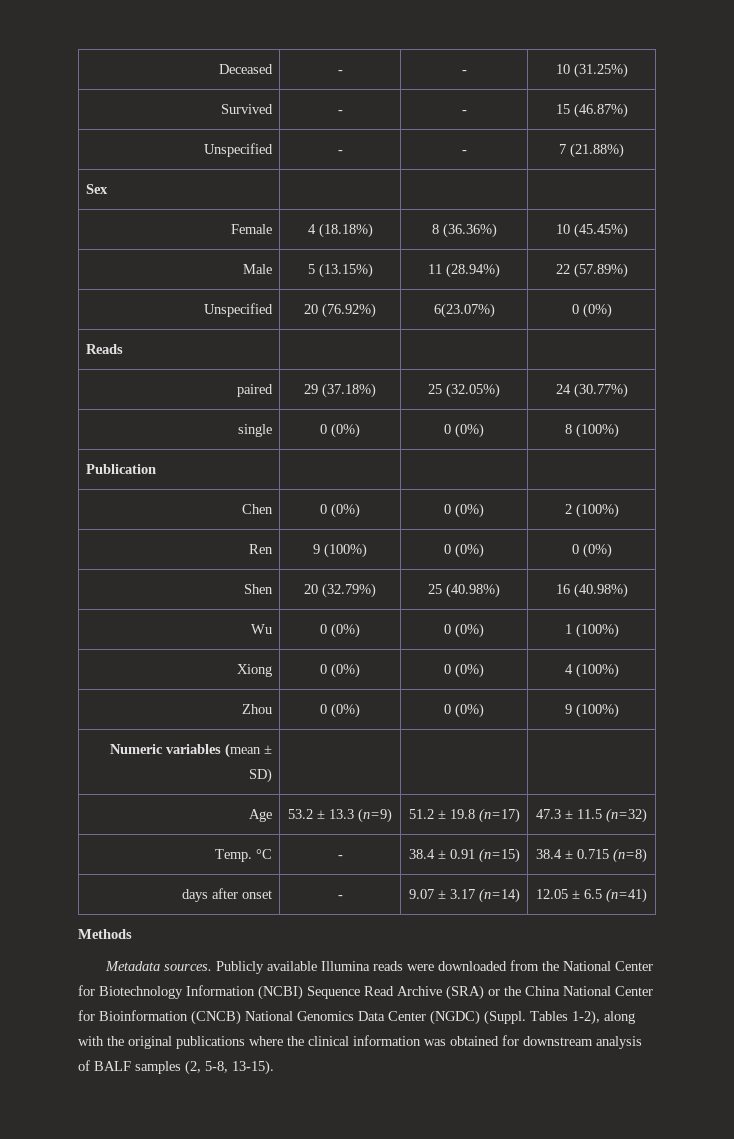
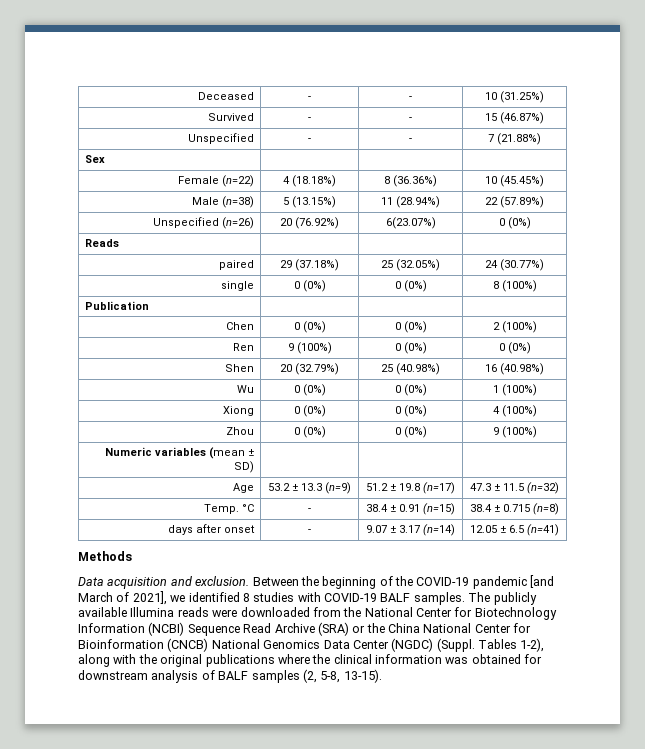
(272, 229) none -> [221,175,254,187] (n=22)
(272, 269) none -> [221,196,254,208] (n=38)
(273, 310) none -> [221,217,254,229] (n=26)
[104,961,264,974] Metadata sources. Publicly -> [78,575,555,589] [78,591,537,605] Data acquisition and exclusion. Between the beginning of the COVID-19 pandemic [and March of 2021], we identified 8 studies with COVID-19 BALF samples. The publicly

